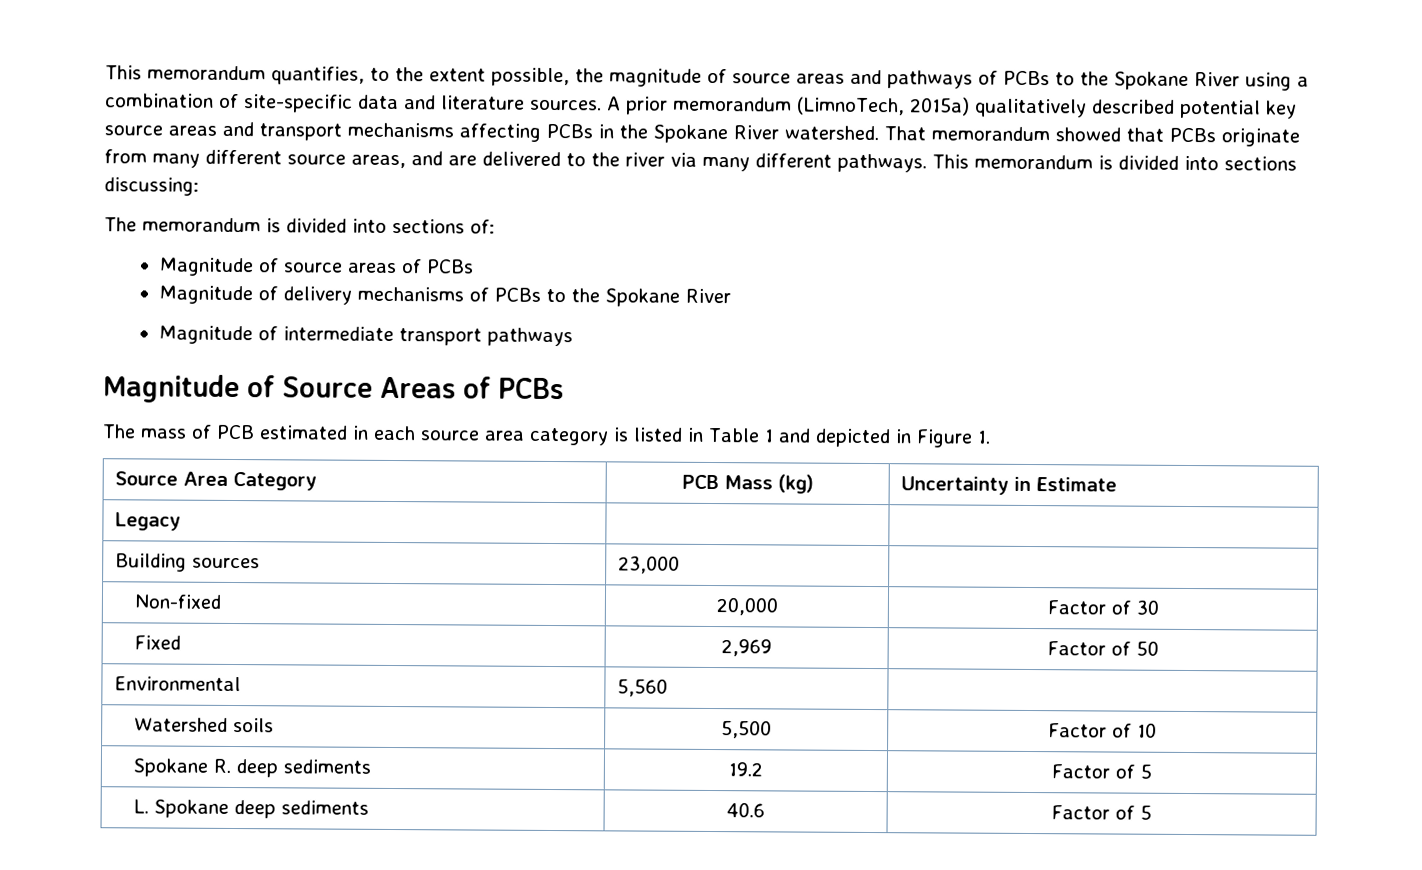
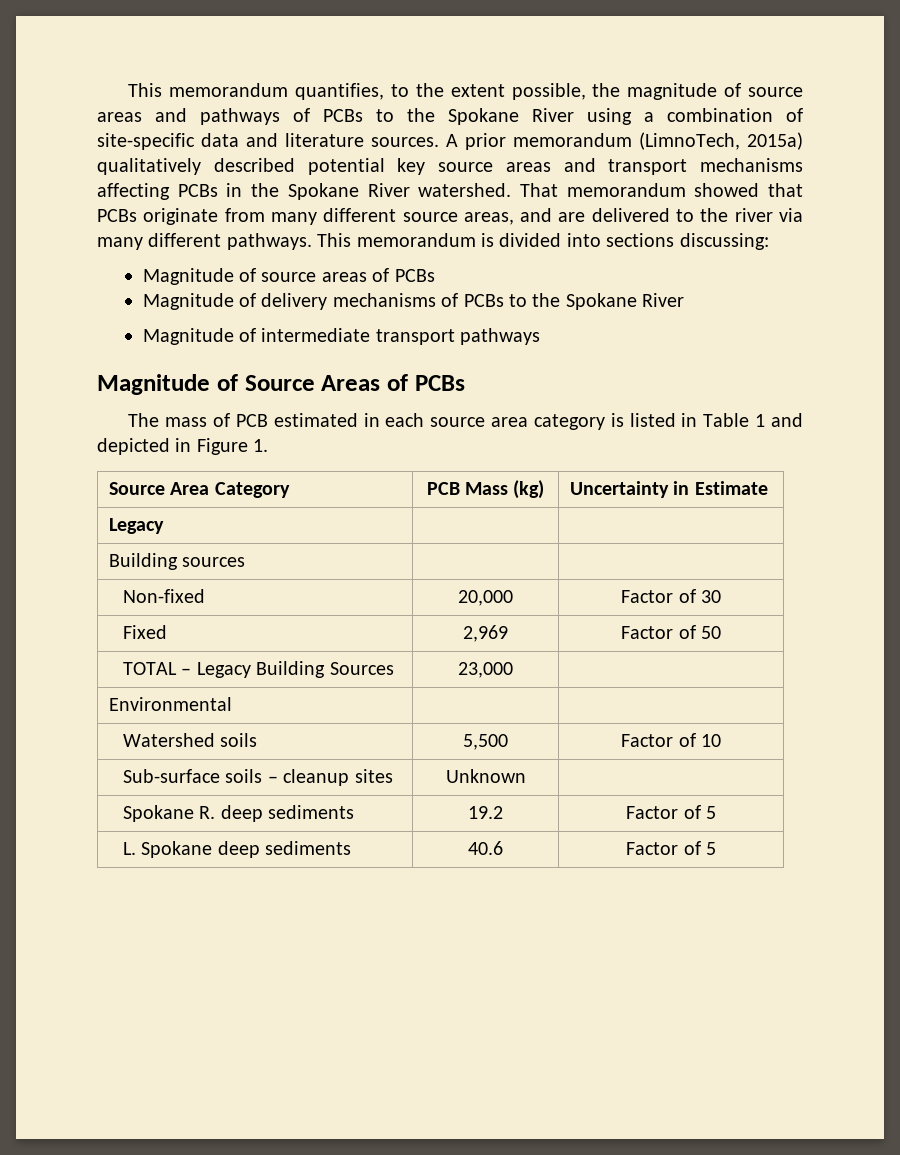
[104,217,495,234] // The memorandum is divided into sections of: -> (769, 241) none
[618,555,681,574] 23,000 -> (246, 562) none
(1159, 648) none -> [122,661,394,678] [458,662,513,678] // TOTAL – Legacy Building Sources | 23,000 |
[617,678,669,697] 5,560 -> (232, 704) none
(1157, 730) none -> [122,769,393,786] [445,769,526,783] // Sub-surface soils – cleanup sites | Unknown |

